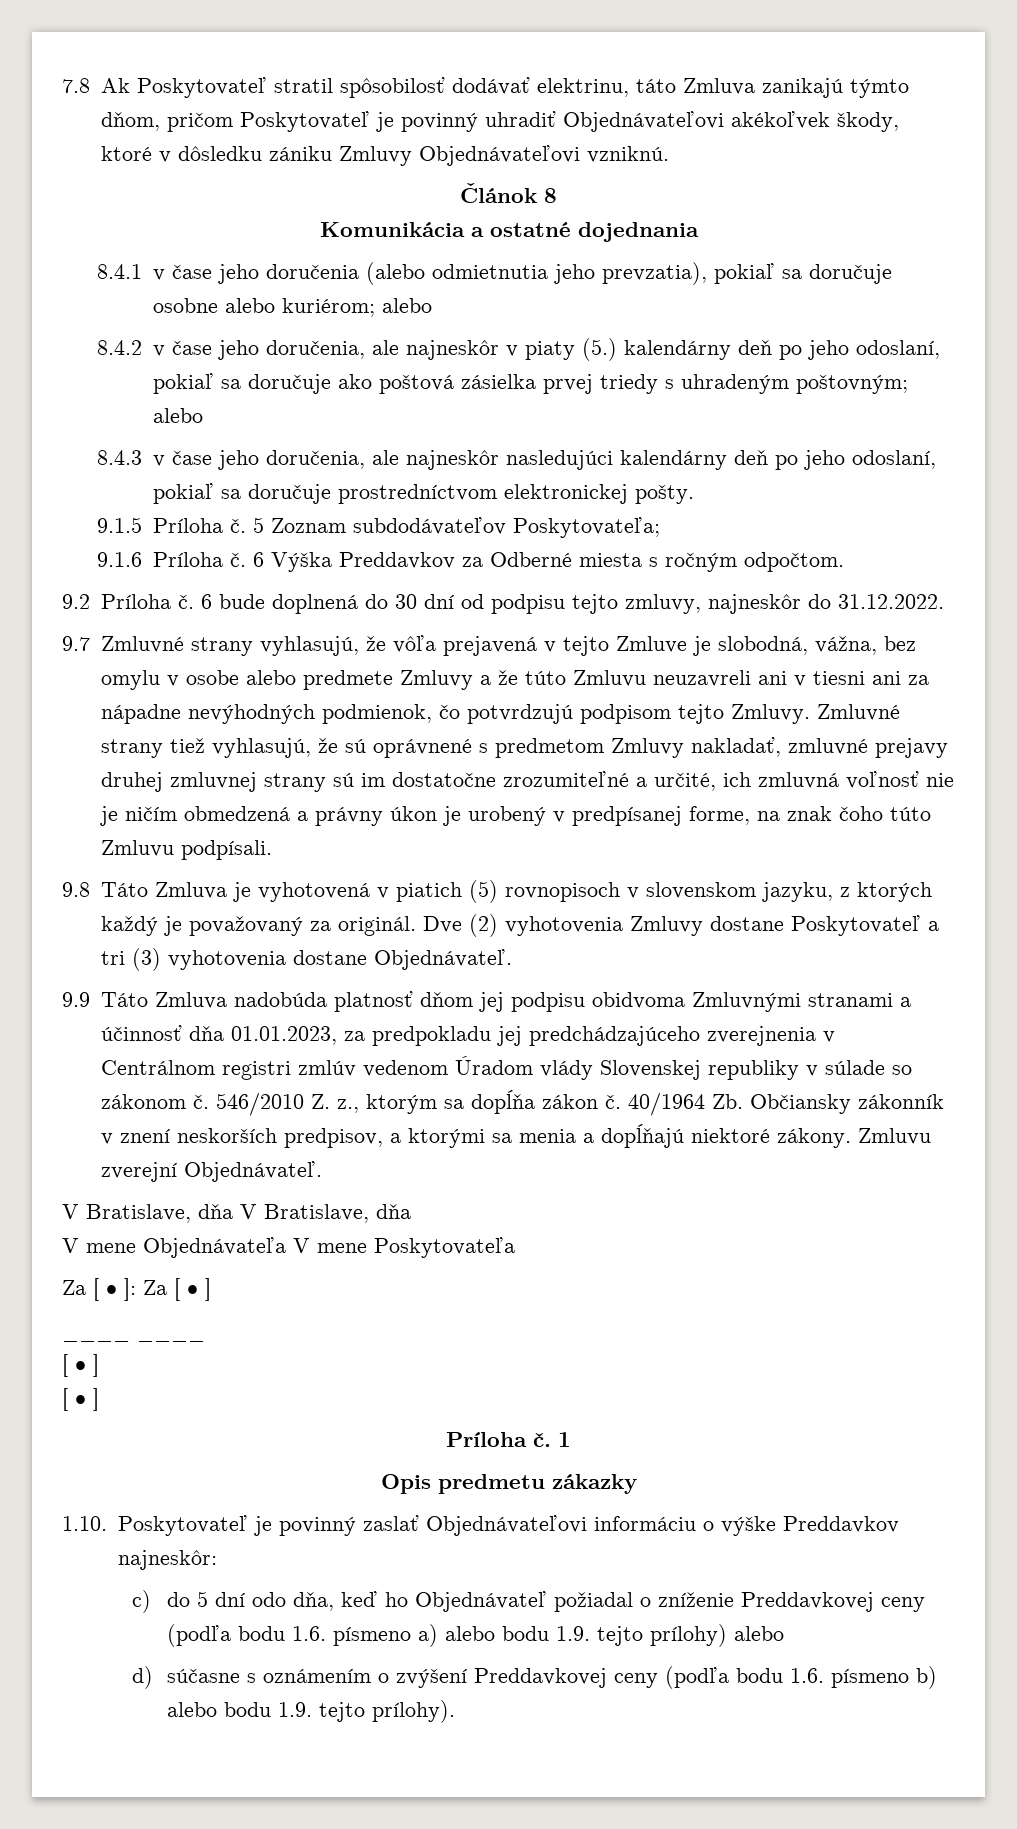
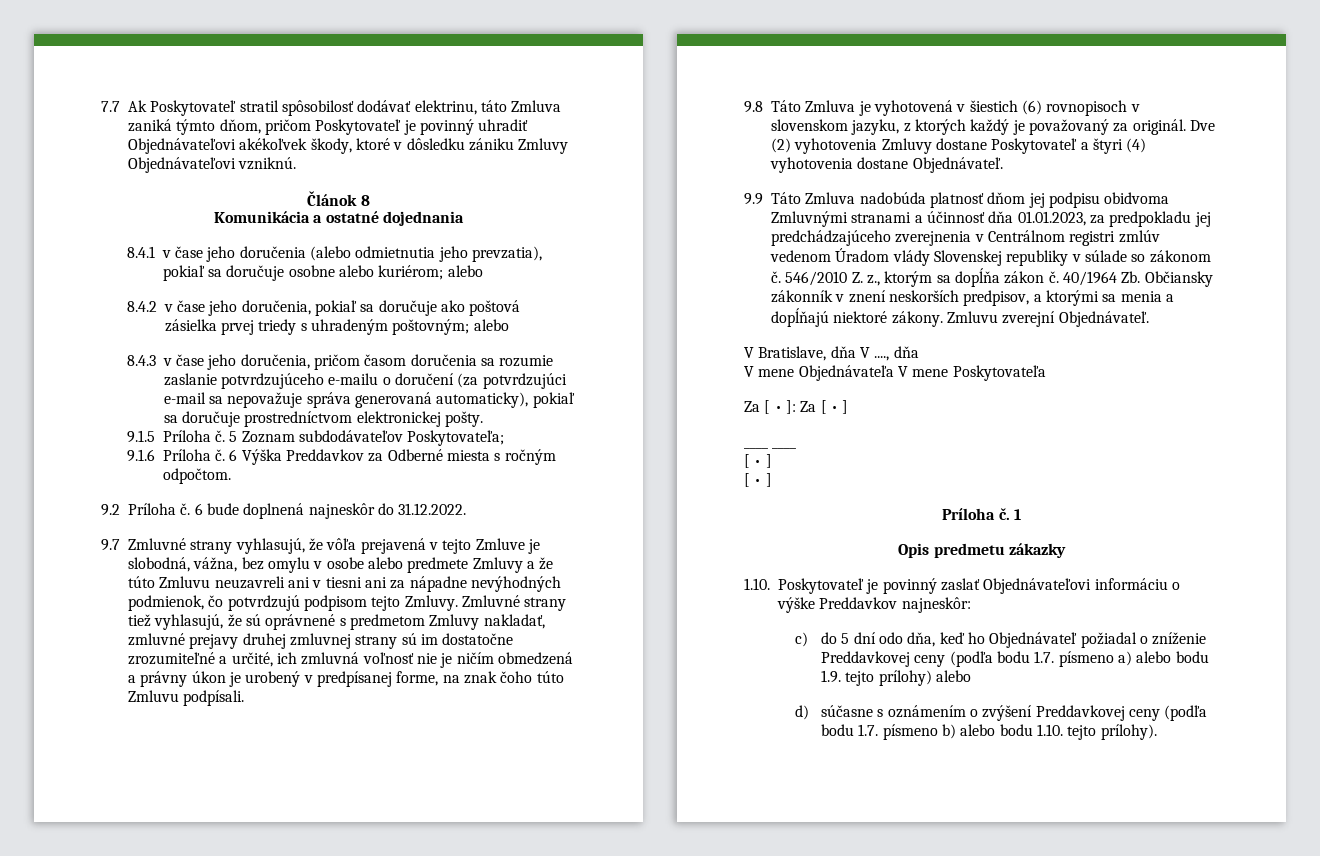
[62,78,90,93] 7.8 -> [101,101,120,112] 7.7
[761,78,843,98] zanikajú -> [128,119,172,132] zaniká
[371,338,940,361] ale najneskôr v piaty (5.) kalendárny deň po jeho odoslaní, -> (311, 307) none
[371,450,936,470] ale najneskôr nasledujúci kalendárny deň po jeho odoslaní, -> [313,354,554,370] [163,373,567,389] [163,392,529,408] pričom časom doručenia sa rozumie zaslanie potvrdzujúceho e-mailu o doručení (za potvrdzujúci e-mail sa nepovažuje správa generovaná automaticky),
[364,594,701,614] do 30 dní od podpisu tejto zmluvy, -> (305, 511) none
[395,880,498,903] piatich (5) -> [969,100,1042,115] šiestich (6)
[100,948,161,971] tri (3) -> [1092,138,1147,154] štyri (4)
[264,1204,369,1223] Bratislave, -> [874,356,890,361] ....,
[292,1626,327,1641] 1.6. -> [1034,651,1055,663] 1.7.
[790,1668,825,1683] 1.6. -> [858,724,879,736] 1.7.
[278,1702,313,1717] 1.9. -> [1036,724,1063,736] 1.10.

